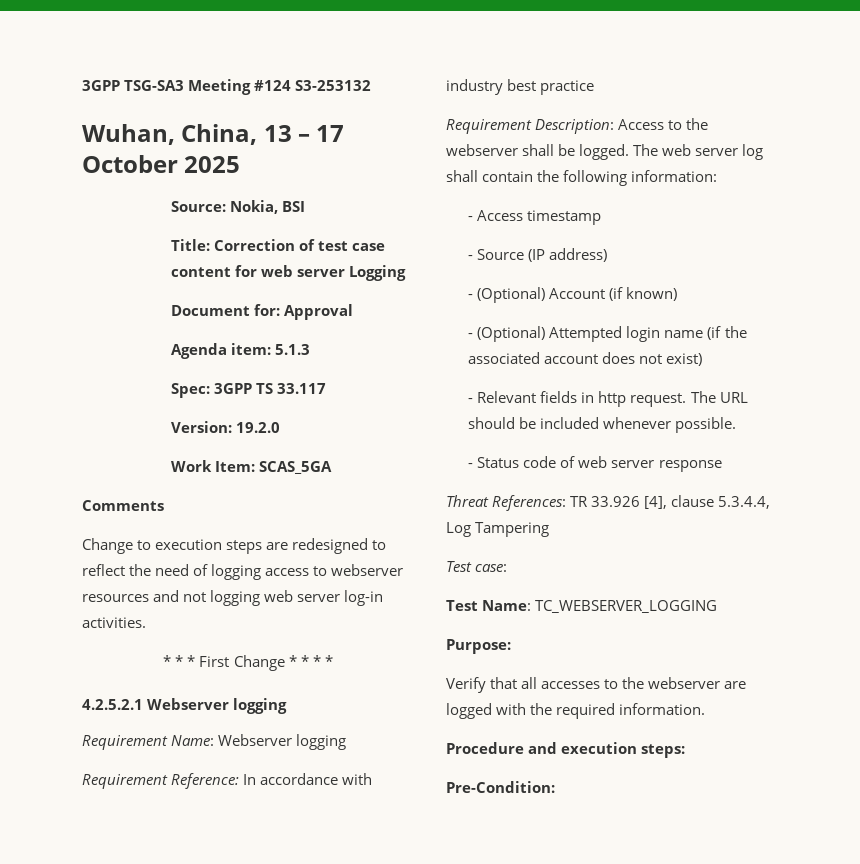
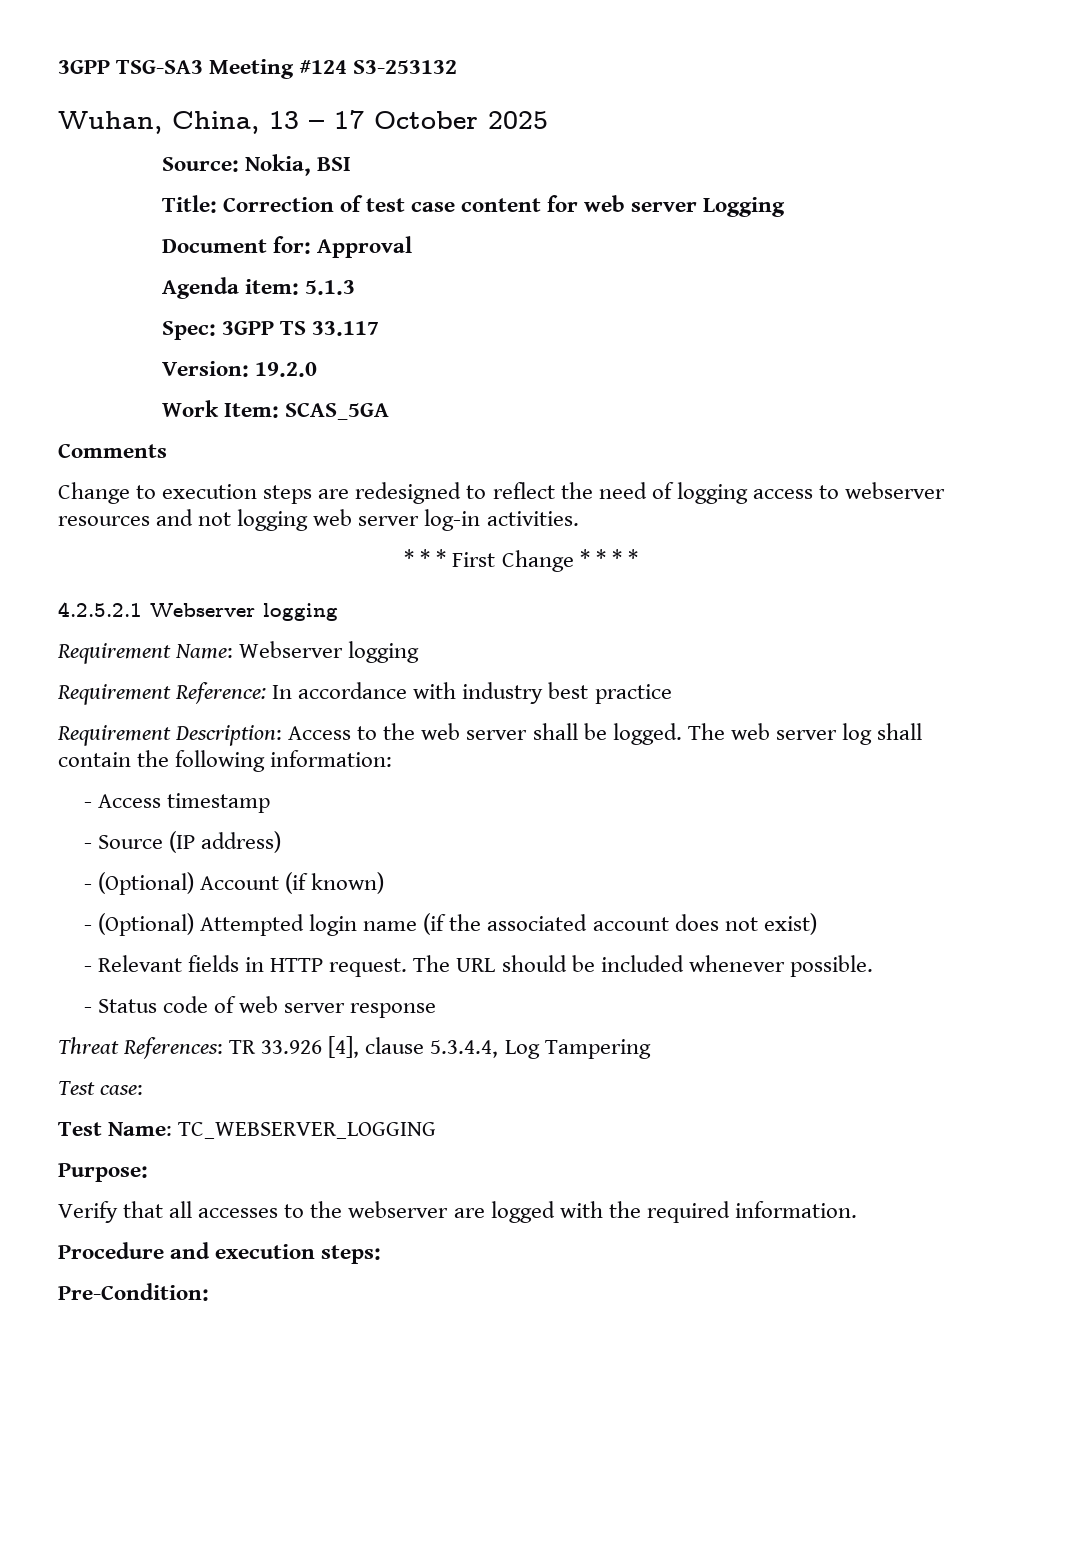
[446,144,518,156] webserver -> [421,723,528,740] web server
[598,391,627,407] http -> [270,958,324,972] HTTP

